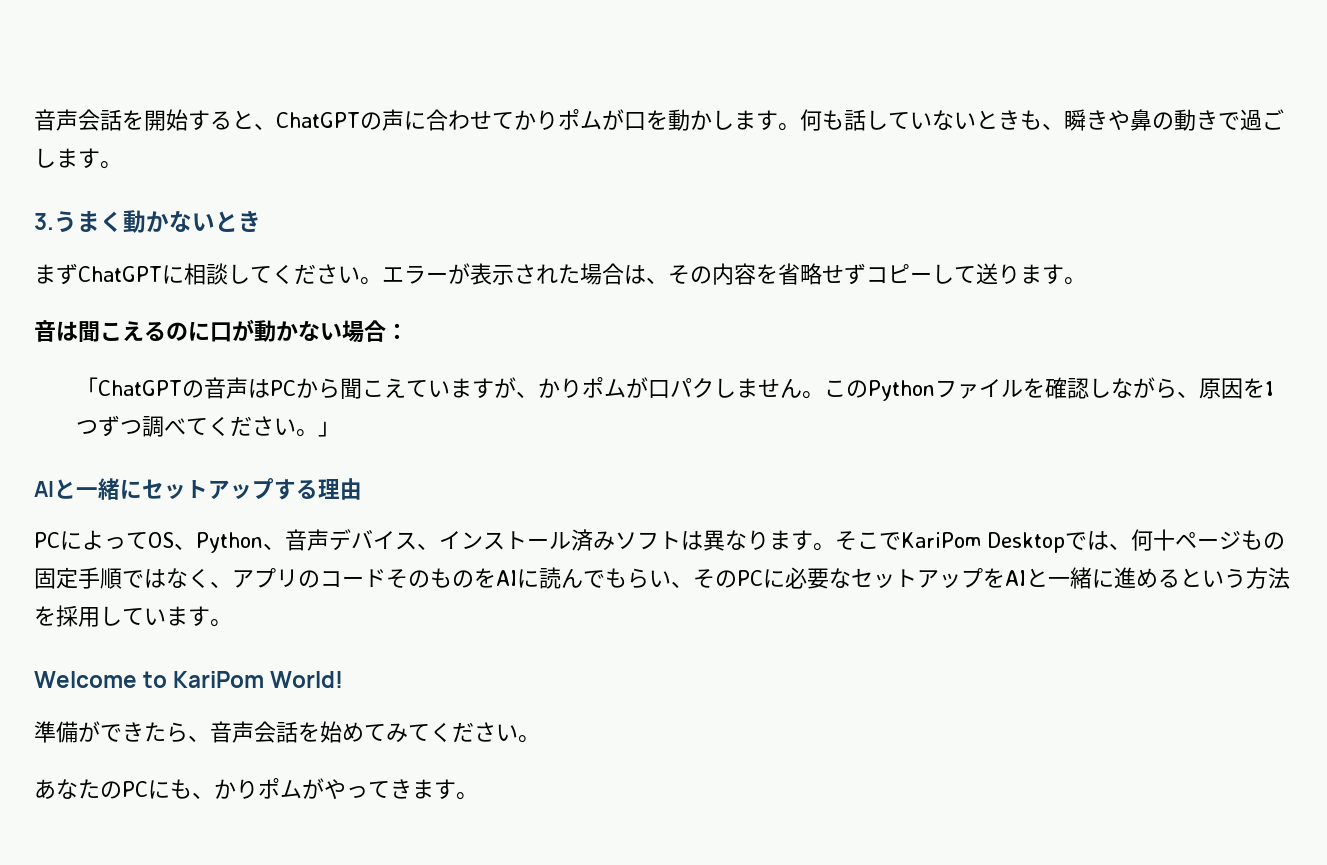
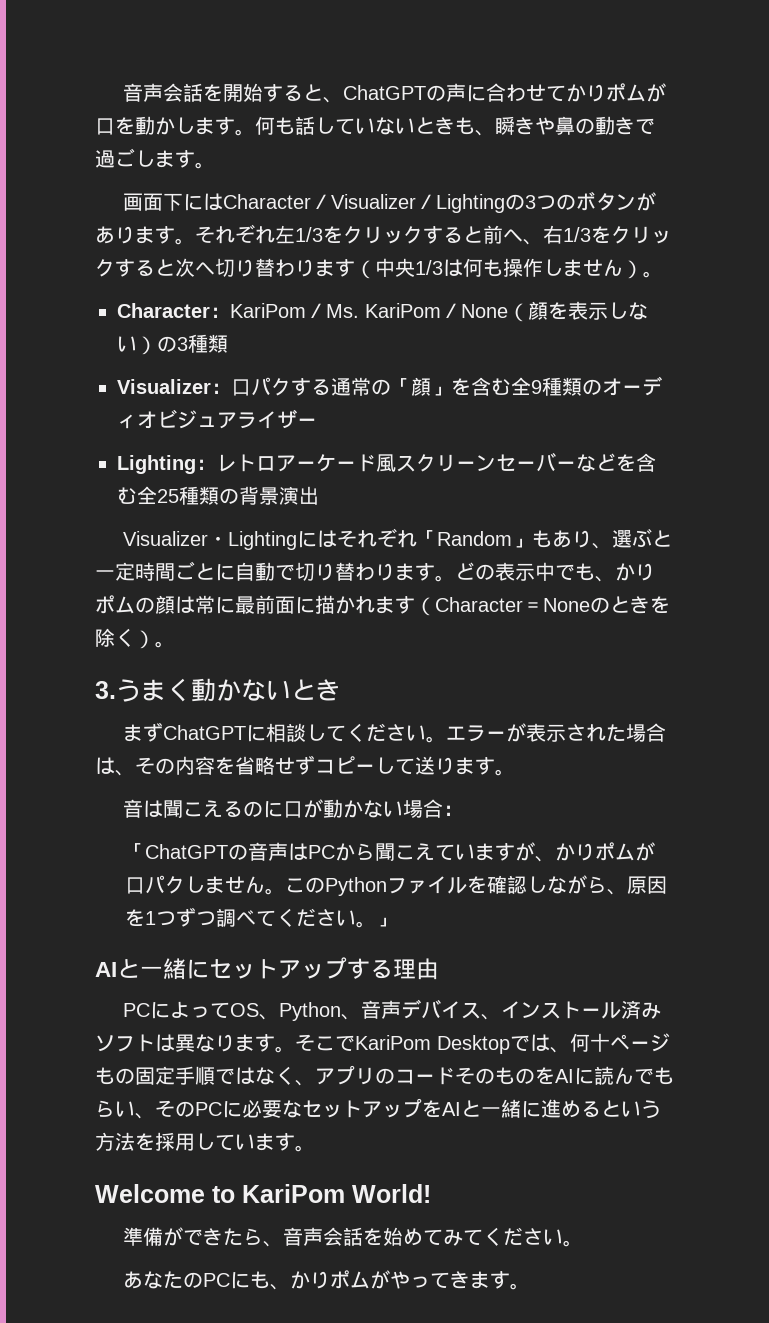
(122, 165) none -> [122,191,656,213] [95,224,671,245] [95,258,663,279] [117,301,648,322] [117,334,228,355] [117,376,662,396] [117,409,317,429] [117,452,656,474] [117,486,319,505] [122,528,672,550] [95,561,655,582] [95,595,670,616] [95,628,175,649] // 画面下にはCharacter／Visualizer／Lightingの3つのボタンがあります。それぞれ左1/3をクリックすると前へ、右1/3をクリックすると次へ切り替わります（中央1/3は何も操作しません）。 // Character：KariPom／Ms. KariPom／None（顔を表示しない）の3種類 // Visualizer：口パクする通常の「顔」を含む全9種類のオーディオビジュアライザー // Lighting：レトロアーケード風スクリーンセーバーなどを含む全25種類の背景演出 // Visualizer・Lightingにはそれぞれ「Random」もあり、選ぶと一定時間ごとに自動で切り替わります。どの表示中でも、かりポムの顔は常に最前面に描かれます（Character＝Noneのときを除く）。

